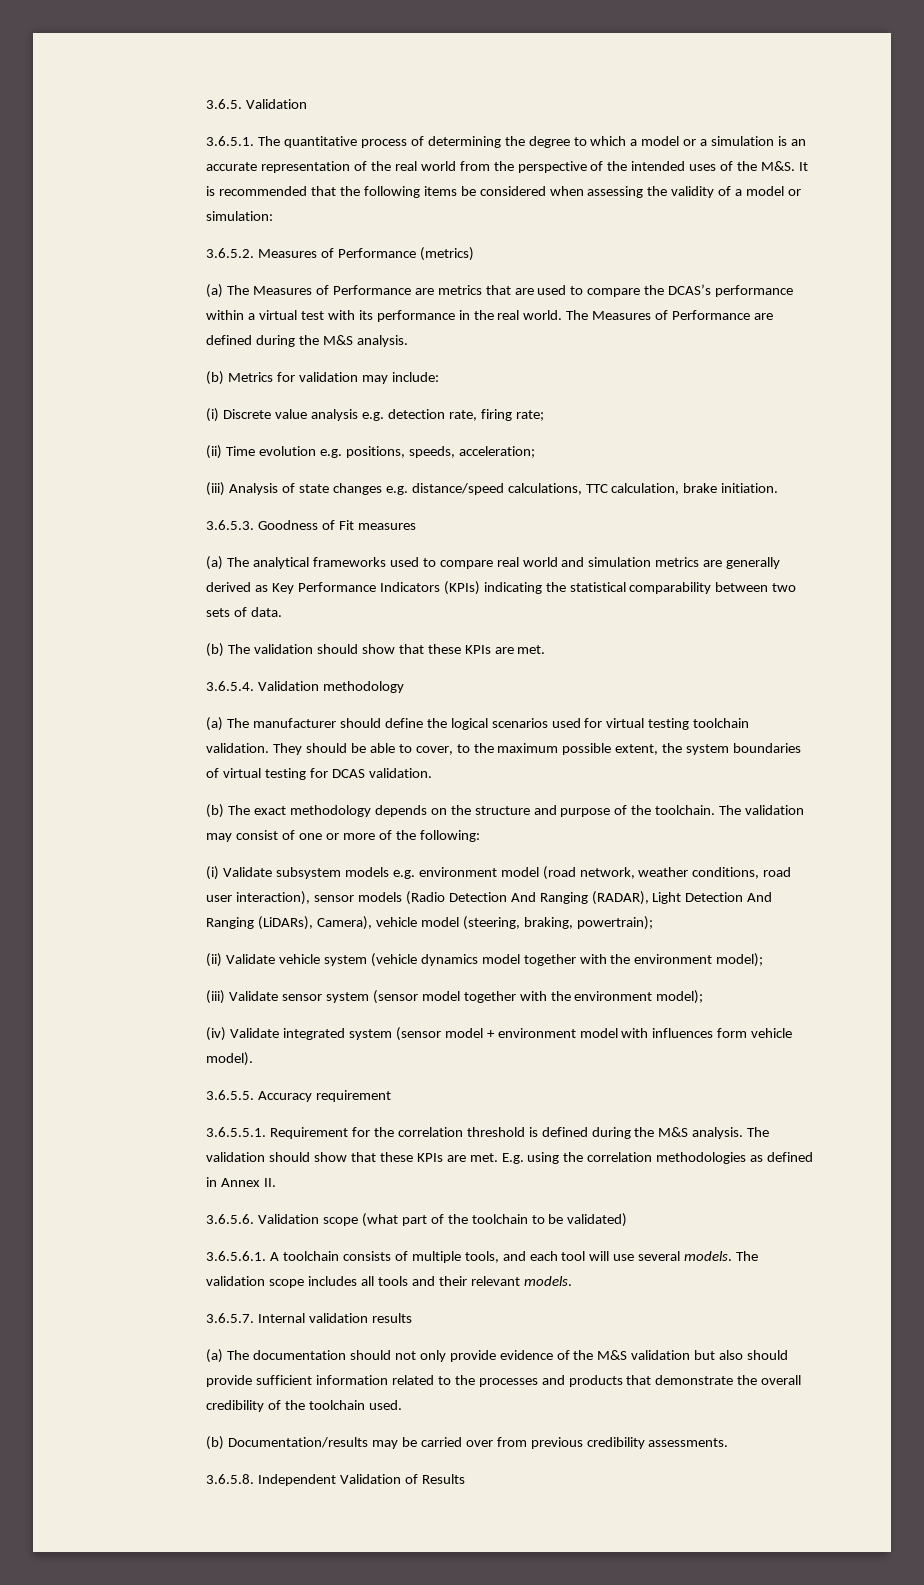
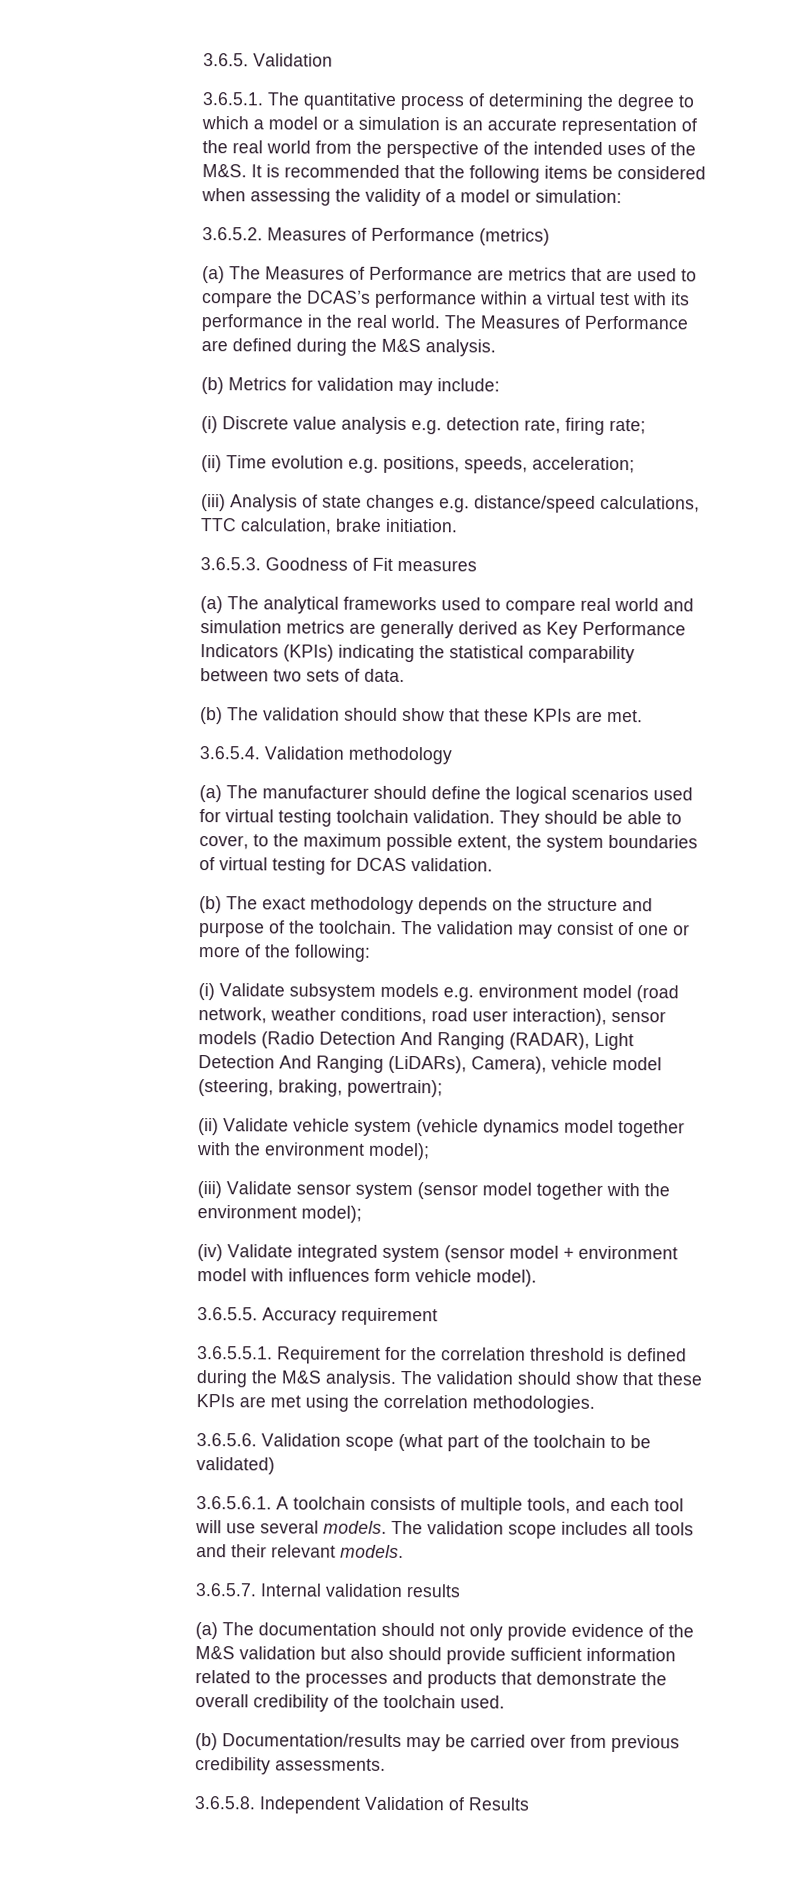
[469,1153,524,1164] met. E.g. -> [270,1395,302,1408] met
[656,1152,814,1164] [206,1177,277,1187] methodologies as defined in Annex II. -> [472,1395,596,1413] methodologies.

